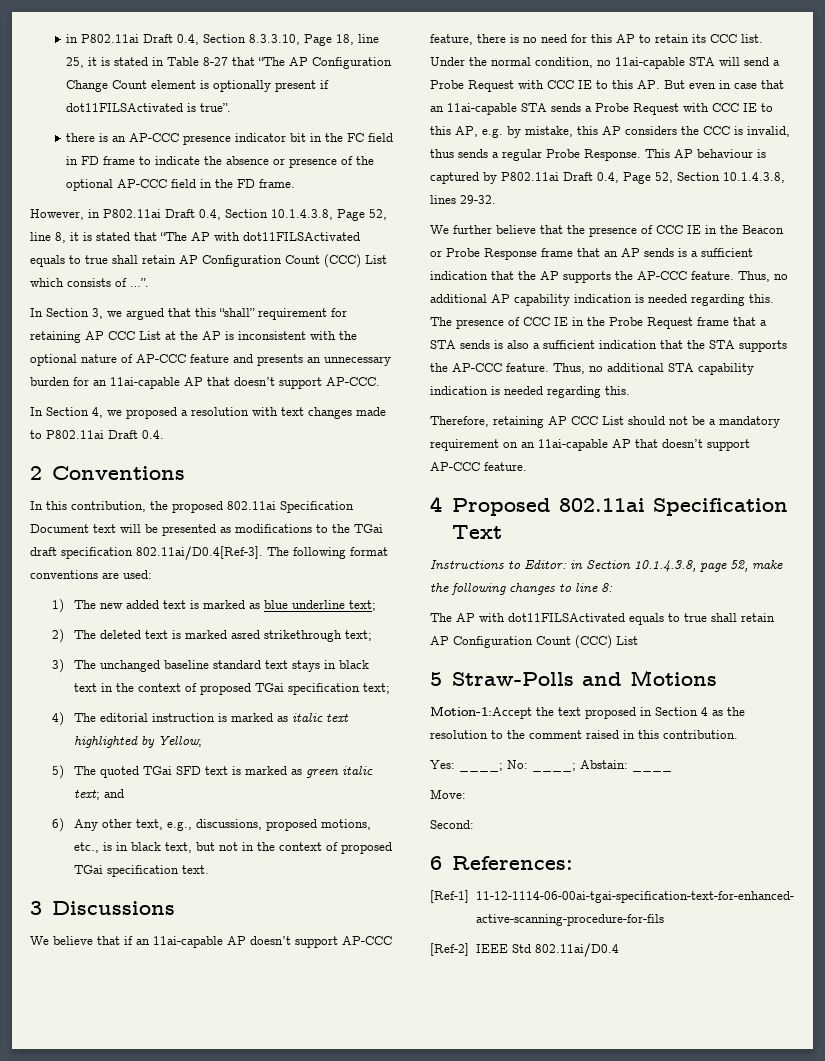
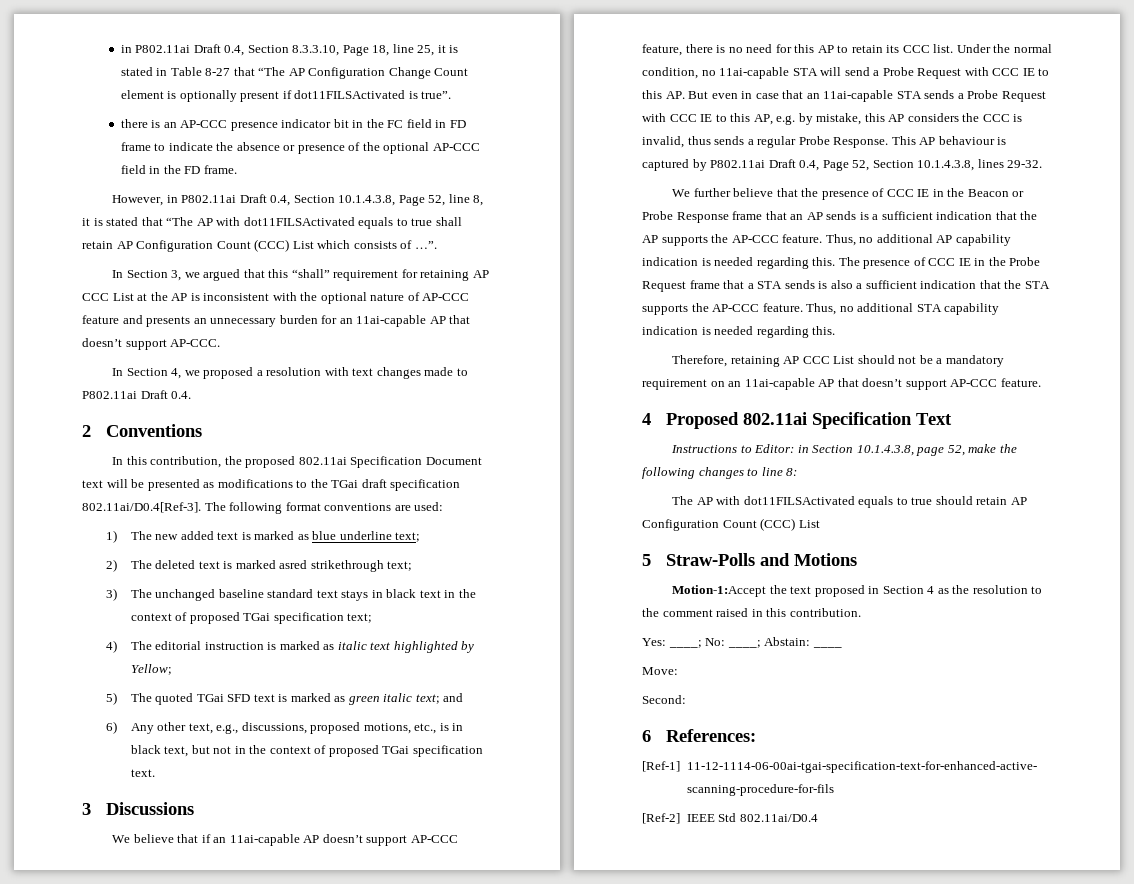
[711,613,737,622] shall -> [935,496,973,505] should

